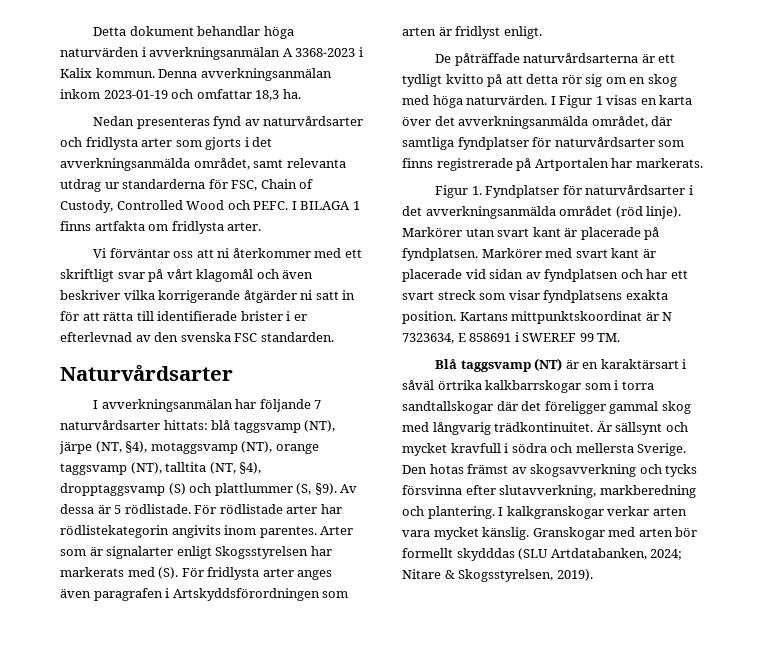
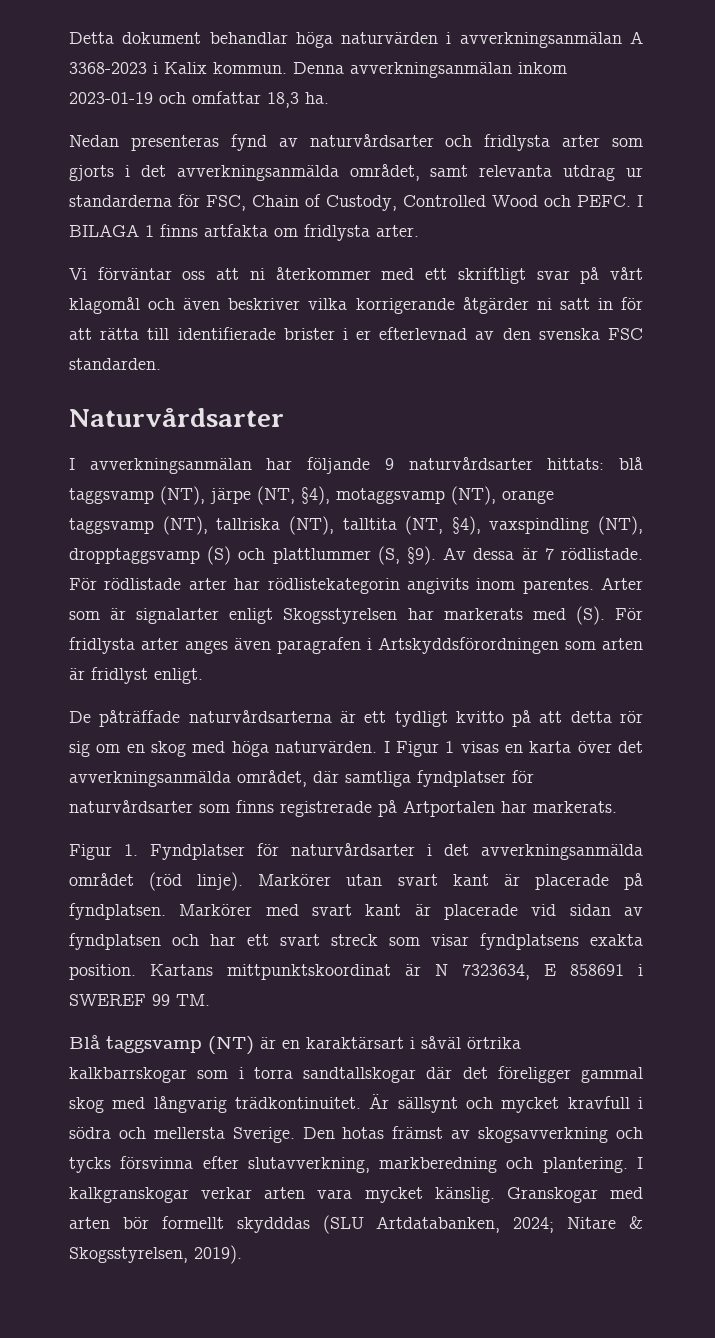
[314,400,322,409] 7 -> [384,458,394,470] 9
(162, 468) none -> [216,516,334,535] tallriska (NT),
(262, 468) none -> [489,516,643,535] vaxspindling (NT),
[114,505,122,514] 5 -> [544,548,554,560] 7

